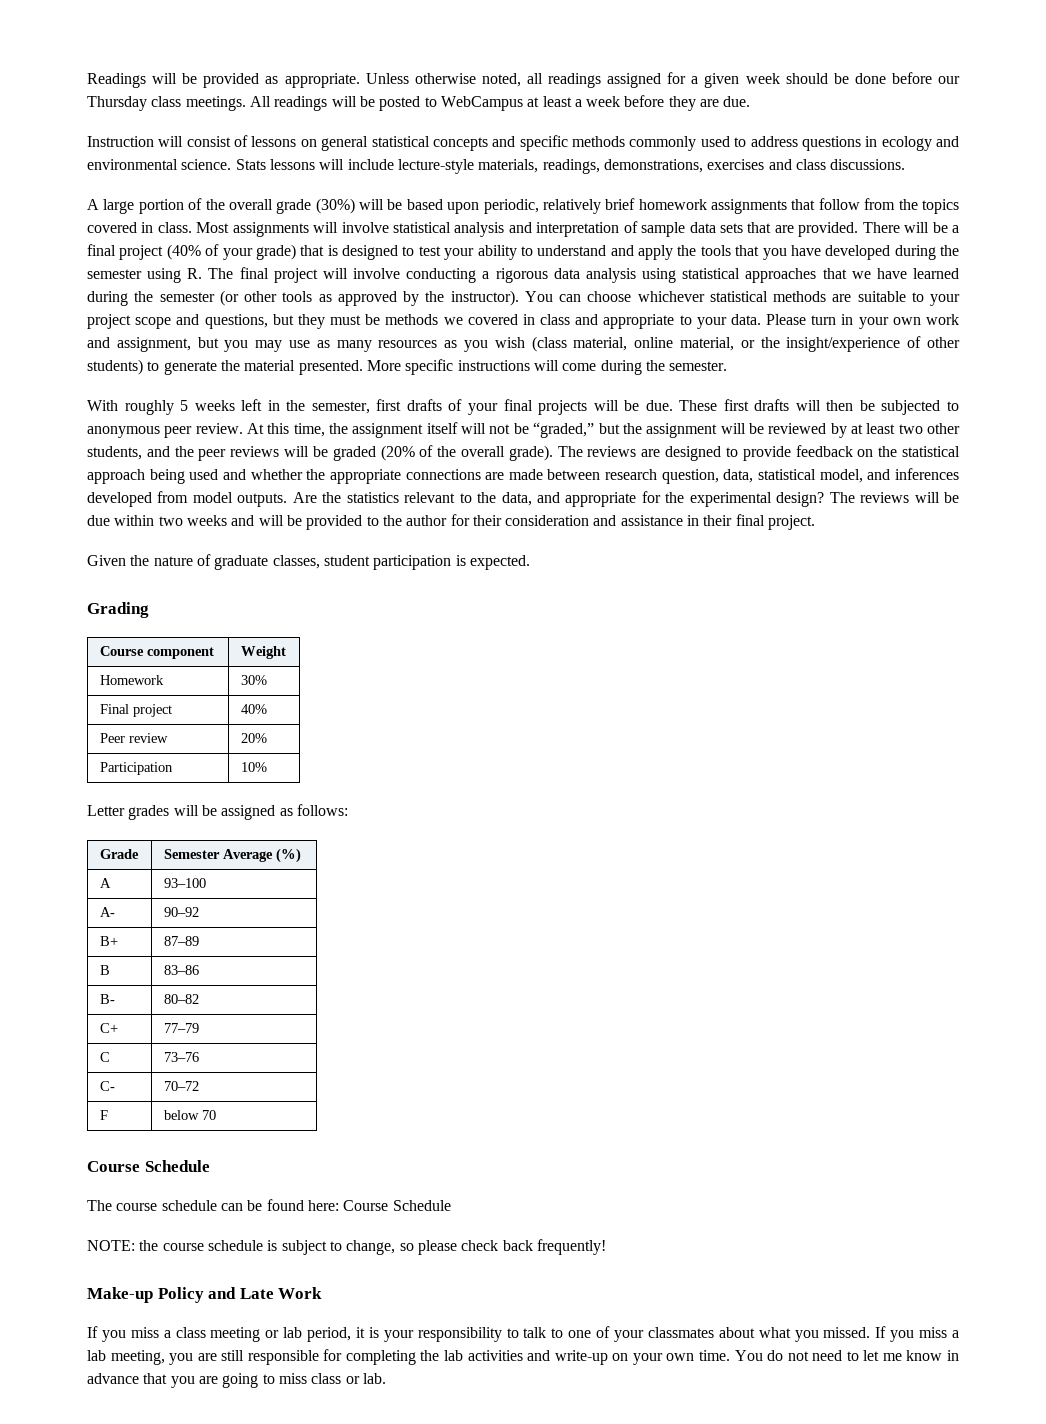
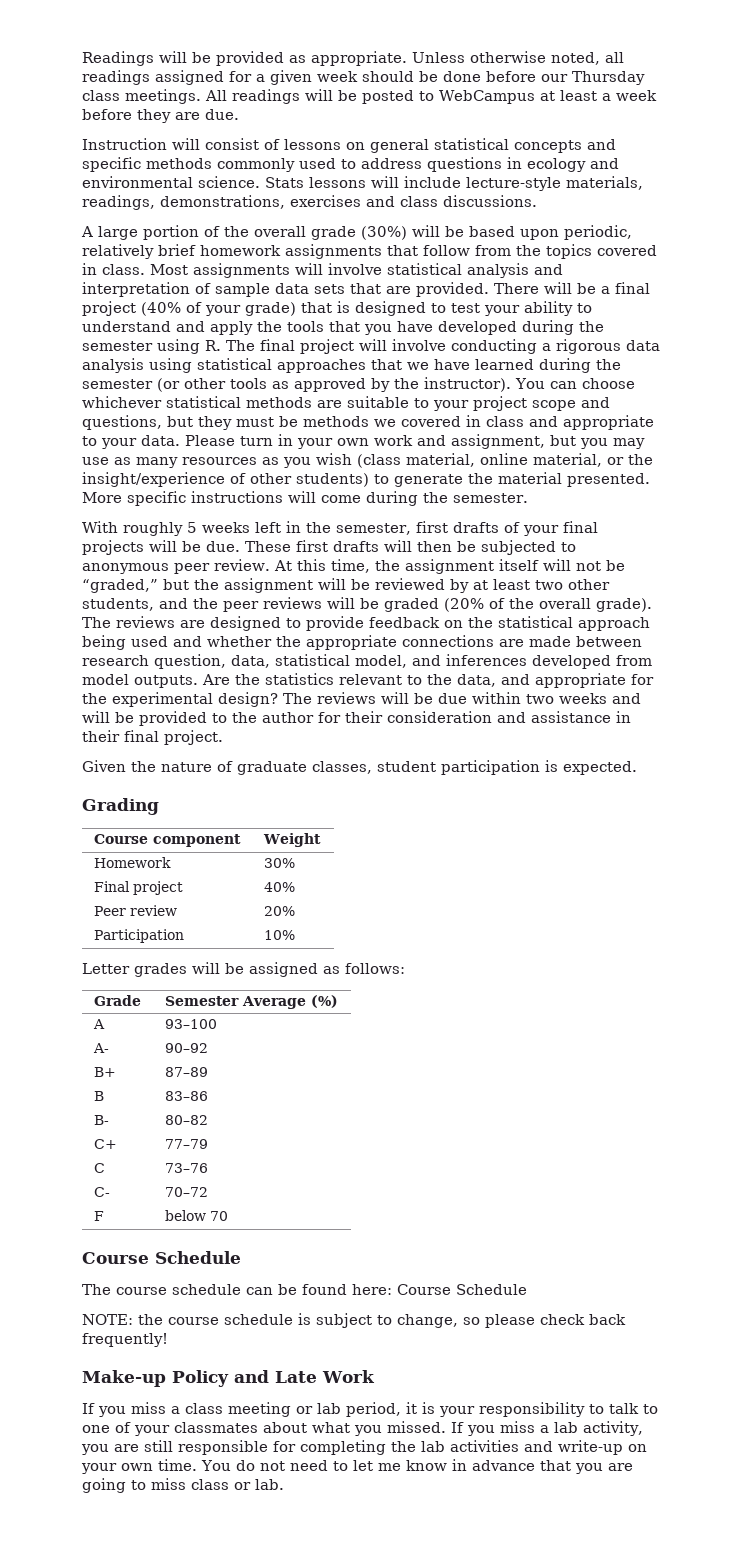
[110,1350,165,1365] meeting, -> [583,1421,643,1436] activity,

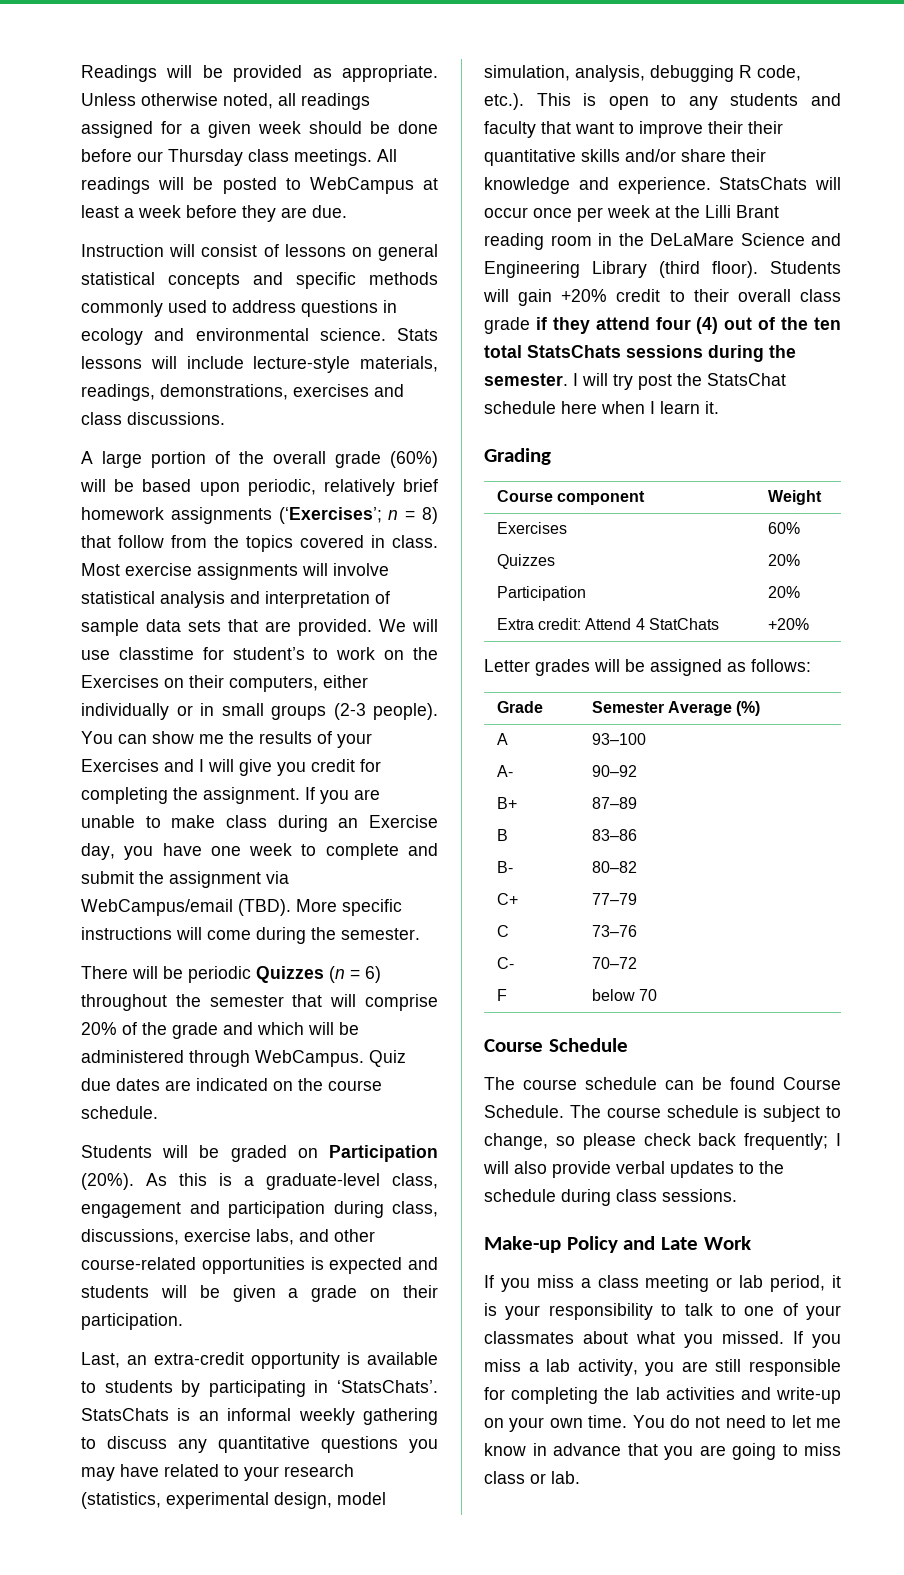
[361,226,407,240] (30%) -> [390,451,438,468] (60%)
(382, 251) none -> [278,507,439,524] (‘Exercises’; n = 8)
(188, 269) none -> [125,563,192,576] exercise
[494,282,650,294] [82,301,592,316] [82,320,604,335] [82,339,660,354] [82,358,621,373] [82,377,635,392] [82,396,610,411] [82,415,654,430] [82,434,645,449] [82,453,653,468] [82,472,650,487] There will be a final project (40% of your grade) that is designed to test your ability to understand and apply the tools that you have developed during the semester using R. The final project will involve conducting a rigorous data analysis using statistical approaches that we have learned during the semester (or other tools as approved by the instructor). You can choose whichever statistical methods are suitable to your project scope and questions, but they must be methods we covered in class and appropriate to your data. Please turn in your own work and assignment, but you may use as many resources as you wish (class material, online material, or the insight/experience of other students) to generate the material presented. -> [379,619,438,632] [81,647,438,660] [81,675,368,692] [81,703,438,720] [81,731,372,748] [81,759,381,776] [81,787,380,804] [81,815,438,832] [81,843,438,860] [81,871,289,888] [81,899,291,916] We will use classtime for student’s to work on the Exercises on their computers, either individually or in small groups (2-3 people). You can show me the results of your Exercises and I will give you credit for completing the assignment. If you are unable to make class during an Exercise day, you have one week to complete and submit the assignment via WebCampus/email (TBD).
[82,521,598,536] [82,540,576,555] [82,559,625,574] [82,578,610,593] [82,597,652,612] [82,616,650,631] [82,635,642,650] [82,654,652,669] [82,673,654,688] [82,692,641,707] [82,711,631,726] [82,730,223,745] [82,760,637,775] [82,798,159,815] [93,834,241,847] [262,833,321,847] [93,857,171,868] [263,858,295,868] [93,881,183,895] [263,882,295,892] [93,905,177,916] [263,906,295,916] [93,929,184,943] [263,930,295,940] With roughly 5 weeks left in the semester, first drafts of your final projects will be due. These first drafts will then be subjected to anonymous peer review. At this time, the assignment itself will not be “graded,” but the assignment will be reviewed by at least two other students, and the peer reviews will be graded (20% of the overall grade). The reviews are designed to provide feedback on the statistical approach being used and whether the appropriate connections are made between research question, data, statistical model, and inferences developed from model outputs. Are the statistics relevant to the data, and appropriate for the experimental design? The reviews will be due within two weeks and will be provided to the author for their consideration and assistance in their final project. // Given the nature of graduate classes, student participation is expected. // Grading // Course component | Weight // Homework | 30% // Final project | 40% // Peer review | 20% // Participation | 10% -> [81,966,381,983] [81,994,439,1011] [81,1022,359,1039] [81,1050,406,1067] [81,1078,382,1091] [81,1106,158,1119] [81,1145,438,1162] [81,1173,438,1190] [81,1201,438,1218] [81,1229,375,1245] [81,1257,438,1274] [81,1285,438,1302] [81,1313,183,1330] [81,1352,438,1369] [81,1380,438,1397] [81,1408,438,1425] [81,1436,438,1453] [81,1464,354,1481] [81,1492,386,1509] [484,65,801,82] [484,93,841,110] [484,121,783,138] [484,149,766,166] [484,177,841,194] [484,205,779,222] [484,233,841,250] [484,261,841,278] [483,289,841,306] [484,317,841,334] [484,345,796,362] [484,373,786,390] [484,401,719,414] [484,448,551,465] [496,490,646,505] [767,490,822,505] [496,522,567,534] [767,522,800,534] [496,554,555,569] [767,554,800,566] [496,586,586,601] [767,586,800,598] [496,618,720,630] [767,618,809,630] There will be periodic Quizzes (n = 6) throughout the semester that will comprise 20% of the grade and which will be administered through WebCampus. Quiz due dates are indicated on the course schedule. // Students will be graded on Participation (20%). As this is a graduate-level class, engagement and participation during class, discussions, exercise labs, and other course-related opportunities is expected and students will be given a grade on their participation. // Last, an extra-credit opportunity is available to students by participating in ‘StatsChats’. StatsChats is an informal weekly gathering to discuss any quantitative questions you may have related to your research (statistics, experimental design, model simulation, analysis, debugging R code, etc.). This is open to any students and faculty that want to improve their their quantitative skills and/or share their knowledge and experience. StatsChats will occur once per week at the Lilli Brant reading room in the DeLaMare Science and Engineering Library (third floor). Students will gain +20% credit to their overall class grade if they attend four (4) out of the ten total StatsChats sessions during the semester. I will try post the StatsChat schedule here when I learn it. // Grading // Course component | Weight // Exercises | 60% // Quizzes | 20% // Participation | 20% // Extra credit: Attend 4 StatChats | +20%
[352,1284,527,1295] [82,1314,163,1325] here: Course Schedule // NOTE: the -> [783,1077,841,1090] [484,1105,601,1118] Course Schedule. The
[82,1333,168,1347] frequently! -> [744,1133,841,1150] [483,1161,784,1178] [484,1189,737,1206] frequently; I will also provide verbal updates to the schedule during class sessions.

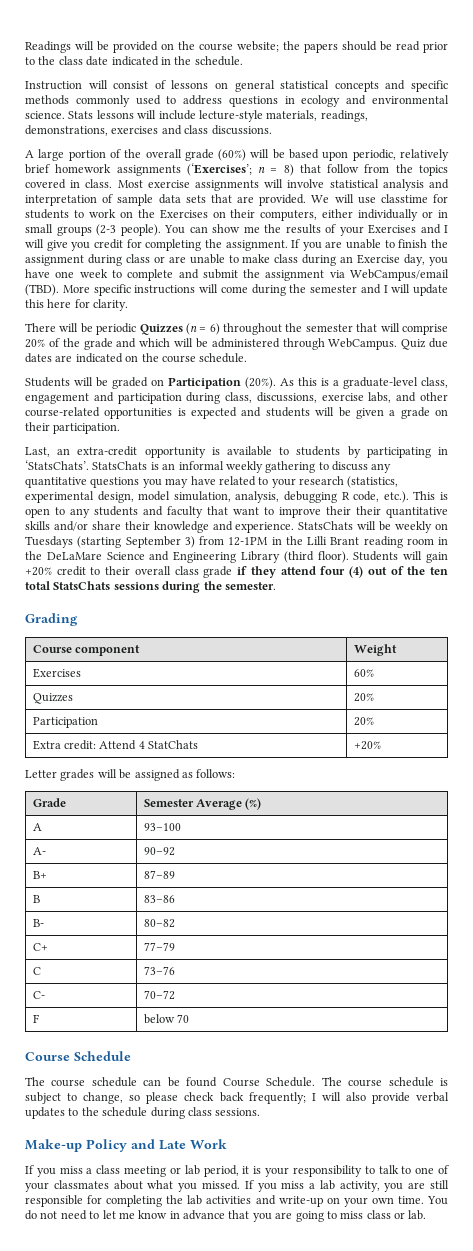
[312,65,438,82] [81,93,370,110] [81,121,438,138] [81,149,397,166] [81,177,438,194] [81,205,347,222] as appropriate. Unless otherwise noted, all readings assigned for a given week should be done before our Thursday class meetings. All readings will be posted to WebCampus at least a week before they are due. -> [161,41,448,53] [25,56,243,66] on the course website; the papers should be read prior to the class date indicated in the schedule.
[232,647,305,660] student’s -> [25,209,69,219] students
(161, 822) none -> [398,239,449,248] [25,254,239,266] finish the assignment during class or are unable to
[341,928,420,940] semester. -> [310,284,448,296] [25,299,129,311] semester and I will update this here for clarity.
[484,205,670,222] occur once per week at -> [379,521,449,533] [25,536,282,548] be weekly on Tuesdays (starting September 3) from 12-1PM in
[573,373,786,390] [484,401,719,414] I will try post the StatsChat schedule here when I learn it. -> (276, 586) none

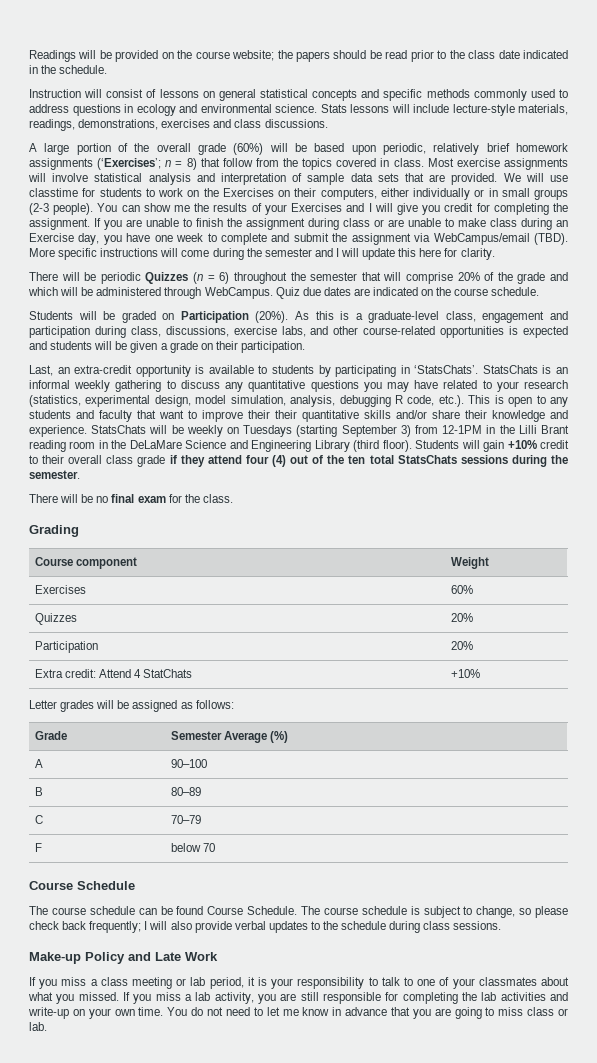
[25,567,52,576] +20% -> [507,440,537,449] +10%
(276, 586) none -> [29,494,233,503] // There will be no final exam for the class.
[353,741,381,750] +20% -> [450,669,480,678] +10%
[143,823,181,831] [32,847,46,855] [143,847,175,856] [32,871,47,879] [143,870,175,879] [32,895,40,903] [143,895,175,903] [32,919,44,927] [143,919,175,928] [32,943,48,951] [143,942,175,951] [32,967,41,975] [143,966,175,975] [32,991,45,999] [143,990,175,1000] 93–100 // A- | 90–92 // B+ | 87–89 // B | 83–86 // B- | 80–82 // C+ | 77–79 // C | 73–76 // C- | 70–72 -> [170,759,207,768] [34,787,43,796] [170,787,201,796] [34,815,43,824] [170,815,201,824] 90–100 // B | 80–89 // C | 70–79

